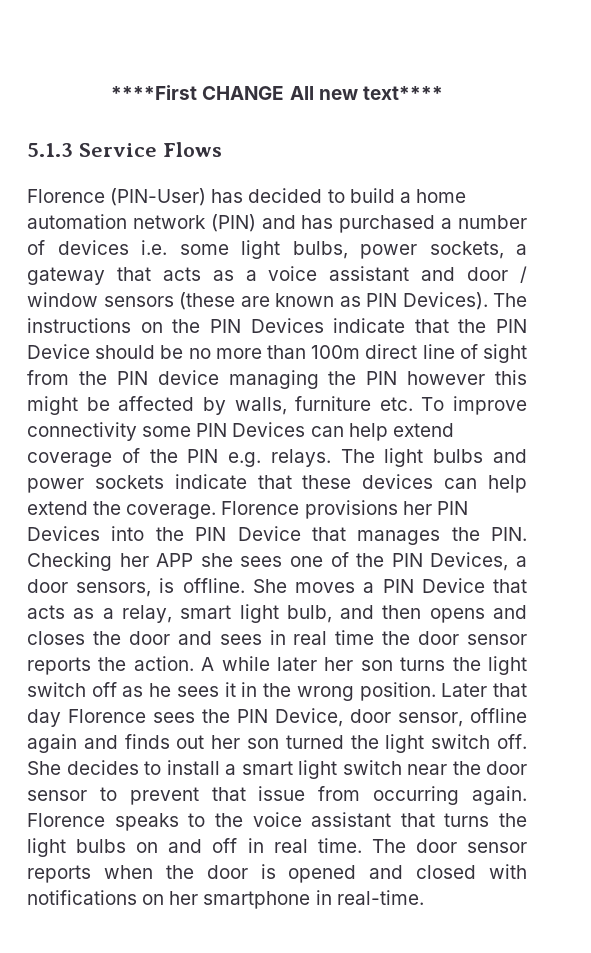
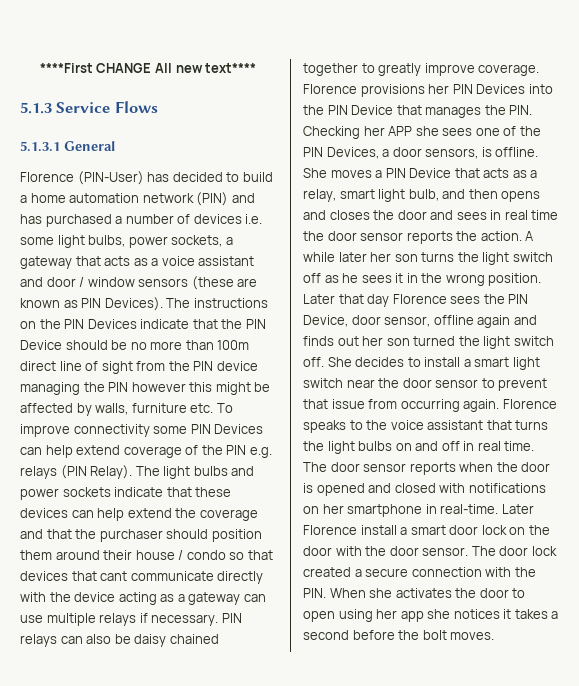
(222, 149) none -> [20,141,115,152] // 5.1.3.1 General
[270,449,331,467] relays. -> [20,465,133,479] relays (PIN Relay).
(122, 508) none -> [199,509,258,521] [20,529,262,542] [20,550,273,560] [20,571,264,584] [20,592,266,605] [20,613,242,626] [20,634,219,647] [303,63,475,76] coverage and that the purchaser should position them around their house / condo so that devices that cant communicate directly with the device acting as a gateway can use multiple relays if necessary. PIN relays can also be daisy chained together to greatly improve
(424, 897) none -> [501,504,534,514] [303,525,550,535] [303,546,557,556] [303,567,536,577] [303,588,526,598] [303,609,559,622] [303,630,495,640] Later Florence install a smart door lock on the door with the door sensor. The door lock created a secure connection with the PIN. When she activates the door to open using her app she notices it takes a second before the bolt moves.

